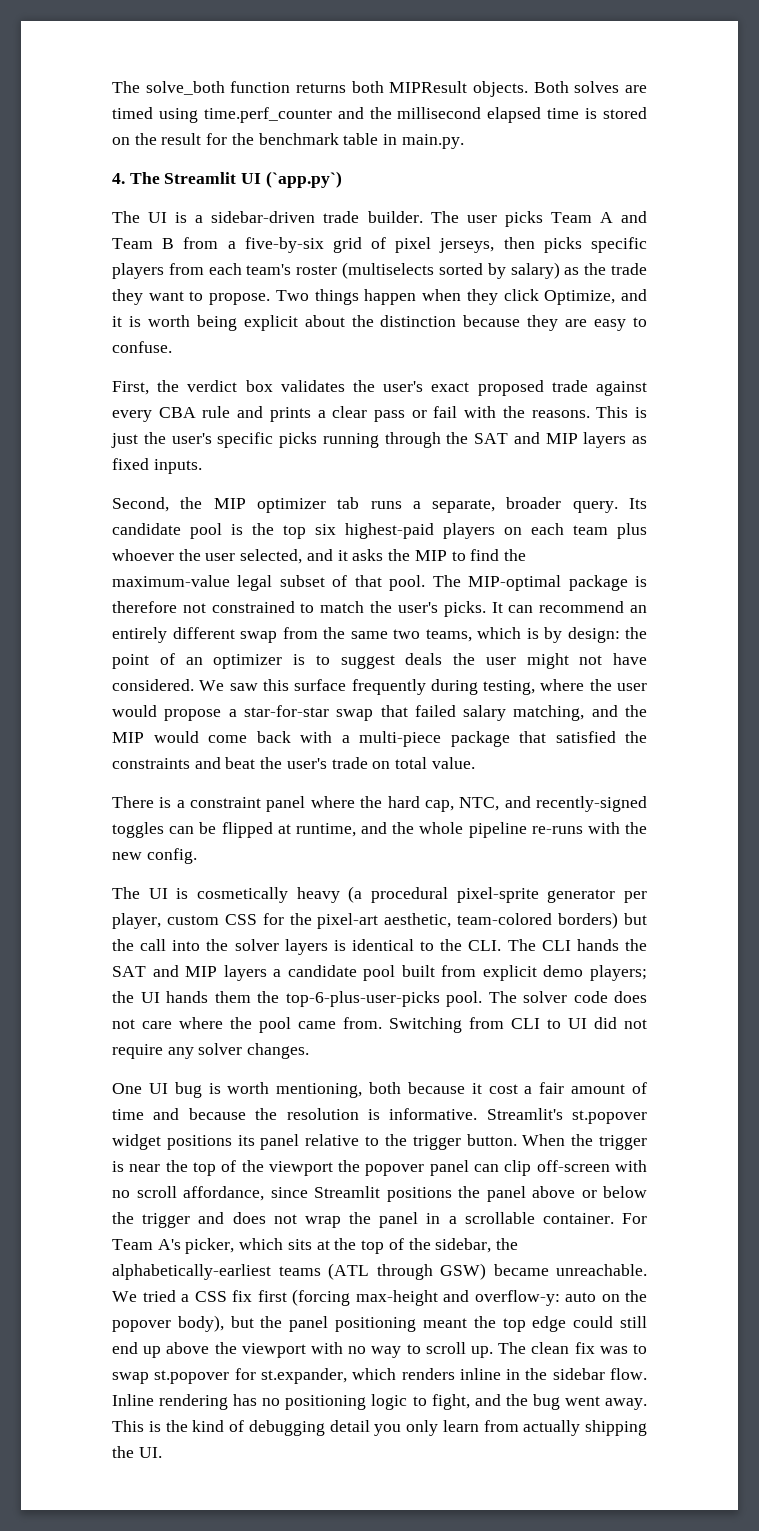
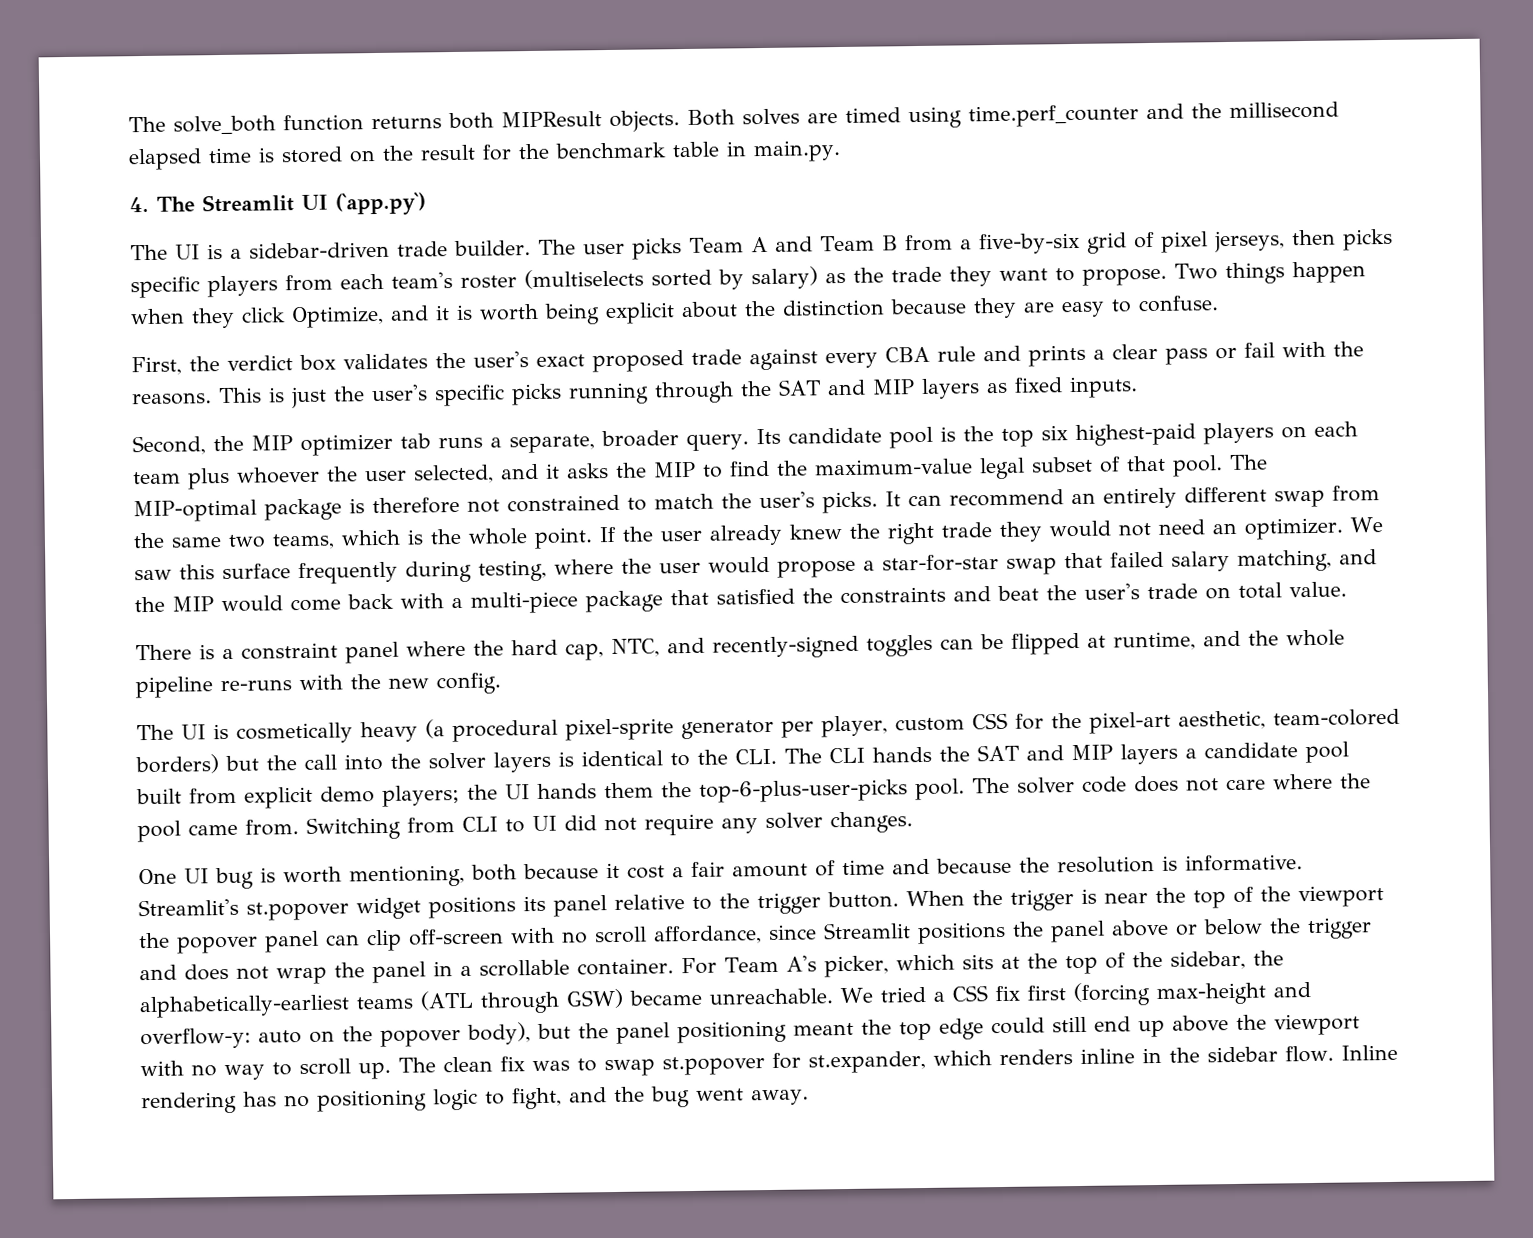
[544,627,647,643] [112,653,647,669] [112,679,194,691] by design: the point of an optimizer is to suggest deals the user might not have considered. -> [430,517,1344,549] the whole point. If the user already knew the right trade they would not need an optimizer.
[112,1420,647,1436] [112,1446,162,1458] This is the kind of debugging detail you only learn from actually shipping the UI. -> (809, 1097) none

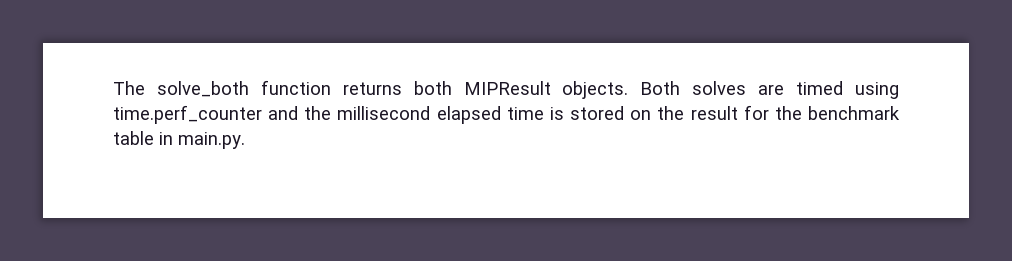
[129,192,426,216] [130,228,1393,261] [130,261,1366,299] [130,295,1219,329] [131,341,1364,376] [132,376,1138,409] [132,421,1358,457] [133,454,1268,490] [133,485,1380,523] [133,517,1383,550] [134,549,1377,585] [134,581,1347,614] [135,629,1345,664] [135,672,501,699] [136,708,1400,744] [135,741,1349,775] [136,773,1371,809] [137,811,913,843] [138,854,1303,890] [138,885,1384,921] [139,917,1372,954] [139,950,1284,985] [139,982,1311,1019] [140,1013,1360,1050] [140,1044,1398,1081] [141,1086,809,1115] // 4. The Streamlit UI (`app.py`) // The UI is a sidebar-driven trade builder. The user picks Team A and Team B from a five-by-six grid of pixel jerseys, then picks specific players from each team's roster (multiselects sorted by salary) as the trade they want to propose. Two things happen when they click Optimize, and it is worth being explicit about the distinction because they are easy to confuse. // First, the verdict box validates the user's exact proposed trade against every CBA rule and prints a clear pass or fail with the reasons. This is just the user's specific picks running through the SAT and MIP layers as fixed inputs. // Second, the MIP optimizer tab runs a separate, broader query. Its candidate pool is the top six highest-paid players on each team plus whoever the user selected, and it asks the MIP to find the maximum-value legal subset of that pool. The MIP-optimal package is therefore not constrained to match the user's picks. It can recommend an entirely different swap from the same two teams, which is the whole point. If the user already knew the right trade they would not need an optimizer. We saw this surface frequently during testing, where the user would propose a star-for-star swap that failed salary matching, and the MIP would come back with a multi-piece package that satisfied the constraints and beat the user's trade on total value. // There is a constraint panel where the hard cap, NTC, and recently-signed toggles can be flipped at runtime, and the whole pipeline re-runs with the new config. // The UI is cosmetically heavy (a procedural pixel-sprite generator per player, custom CSS for the pixel-art aesthetic, team-colored borders) but the call into the solver layers is identical to the CLI. The CLI hands the SAT and MIP layers a candidate pool built from explicit demo players; the UI hands them the top-6-plus-user-picks pool. The solver code does not care where the pool came from. Switching from CLI to UI did not require any solver changes. // One UI bug is worth mentioning, both because it cost a fair amount of time and because the resolution is informative. Streamlit's st.popover widget positions its panel relative to the trigger button. When the trigger is near the top of the viewport the popover panel can clip off-screen with no scroll affordance, since Streamlit positions the panel above or below the trigger and does not wrap the panel in a scrollable container. For Team A's picker, which sits at the top of the sidebar, the alphabetically-earliest teams (ATL through GSW) became unreachable. We tried a CSS fix first (forcing max-height and overflow-y: auto on the popover body), but the panel positioning meant the top edge could still end up above the viewport with no way to scroll up. The clean fix was to swap st.popover for st.expander, which renders inline in the sidebar flow. Inline rendering has no positioning logic to fight, and the bug went away. -> (245, 140) none

